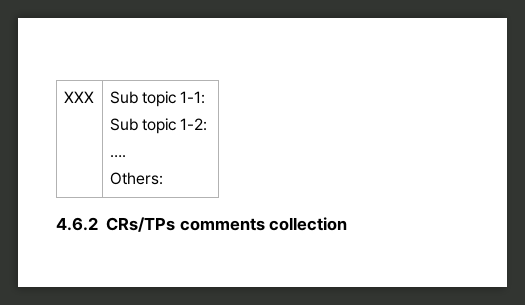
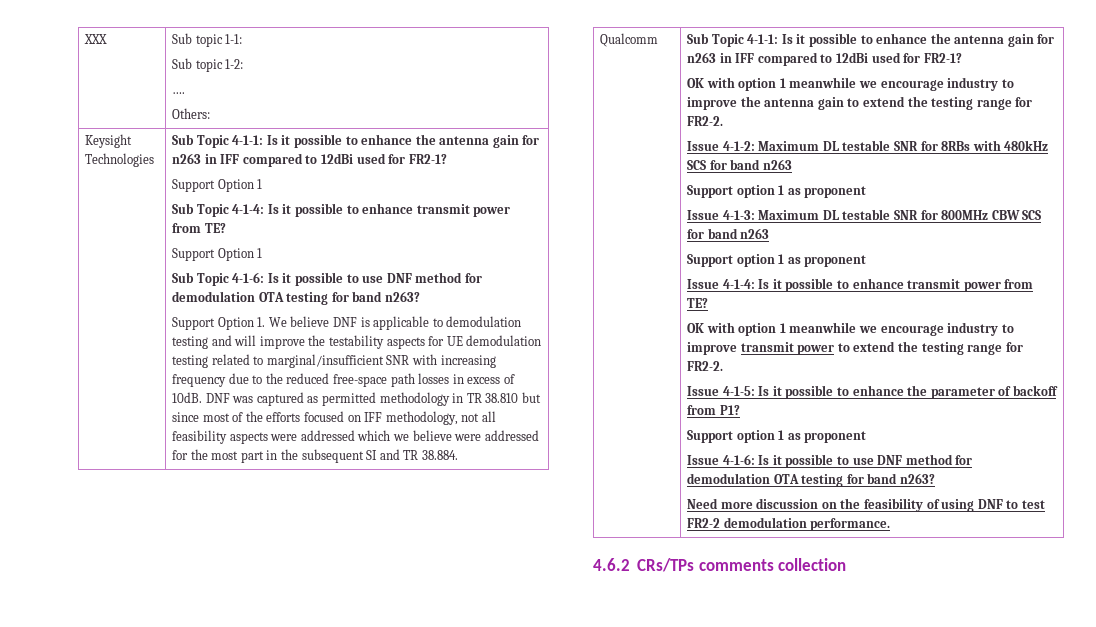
(163, 178) none -> [85,134,133,148] [85,153,155,167] [172,134,540,148] [172,153,447,167] [172,179,263,192] [172,203,511,217] [172,223,226,233] [172,248,263,261] [172,272,482,286] [172,291,420,305] [172,316,522,330] [172,335,542,349] [172,354,496,368] [172,373,515,387] [172,392,541,406] [172,411,496,425] [172,430,539,444] [172,449,458,463] [600,33,659,47] [687,33,1055,47] [687,52,962,66] [687,77,1014,91] [687,96,1033,110] [687,116,724,126] [687,140,1049,151] [687,159,792,170] [687,185,867,198] [687,209,1042,220] [687,228,770,239] [687,254,867,267] [687,278,1034,292] [687,298,709,308] [687,322,1014,336] [687,341,1023,355] [687,361,724,371] [687,385,1058,399] [687,405,740,415] [687,430,867,443] [687,454,973,468] [687,473,935,487] [687,498,1045,512] [687,517,891,531] // Keysight Technologies | Sub Topic 4-1-1: Is it possible to enhance the antenna gain for n263 in IFF compared to 12dBi used for FR2-1? // Support Option 1 // Sub Topic 4-1-4: Is it possible to enhance transmit power from TE? // Support Option 1 // Sub Topic 4-1-6: Is it possible to use DNF method for demodulation OTA testing for band n263? // Support Option 1. We believe DNF is applicable to demodulation testing and will improve the testability aspects for UE demodulation testing related to marginal/insufficient SNR with increasing frequency due to the reduced free-space path losses in excess of 10dB. DNF was captured as permitted methodology in TR 38.810 but since most of the efforts focused on IFF methodology, not all feasibility aspects were addressed which we believe were addressed for the most part in the subsequent SI and TR 38.884. // Qualcomm | Sub Topic 4-1-1: Is it possible to enhance the antenna gain for n263 in IFF compared to 12dBi used for FR2-1? // OK with option 1 meanwhile we encourage industry to improve the antenna gain to extend the testing range for FR2-2. // Issue 4-1-2: Maximum DL testable SNR for 8RBs with 480kHz SCS for band n263 // Support option 1 as proponent // Issue 4-1-3: Maximum DL testable SNR for 800MHz CBW SCS for band n263 // Support option 1 as proponent // Issue 4-1-4: Is it possible to enhance transmit power from TE? // OK with option 1 meanwhile we encourage industry to improve transmit power to extend the testing range for FR2-2. // Issue 4-1-5: Is it possible to enhance the parameter of backoff from P1? // Support option 1 as proponent // Issue 4-1-6: Is it possible to use DNF method for demodulation OTA testing for band n263? // Need more discussion on the feasibility of using DNF to test FR2-2 demodulation performance.

